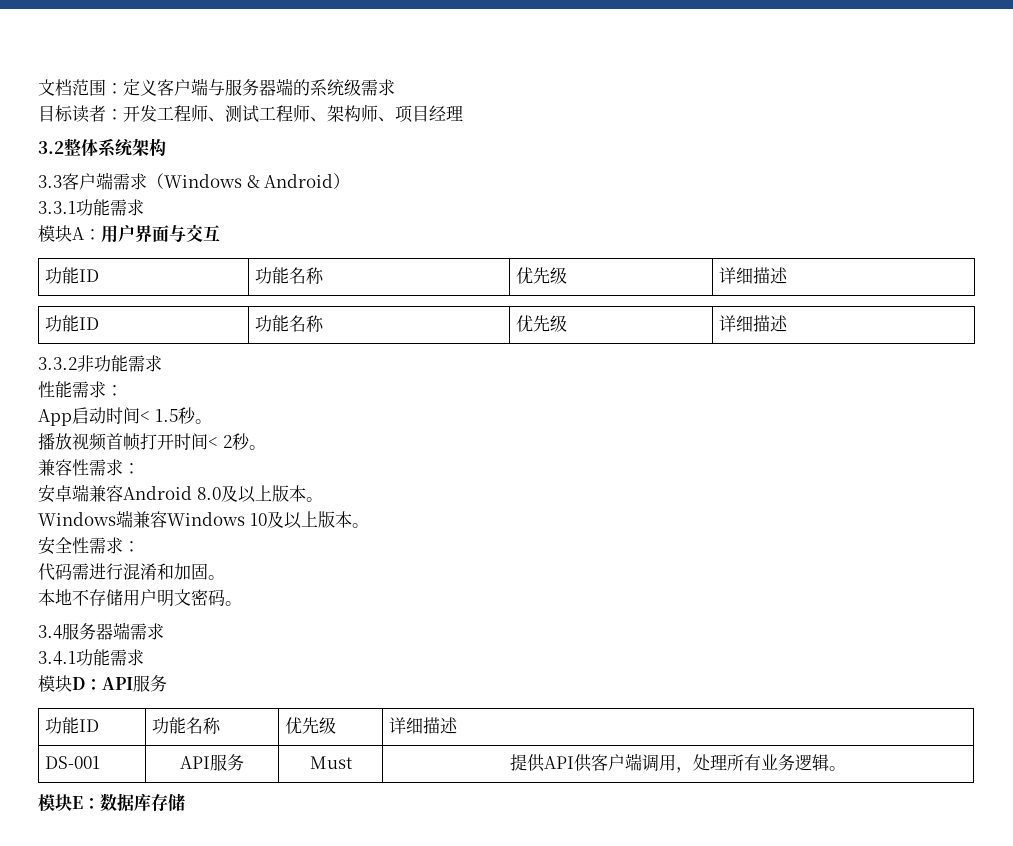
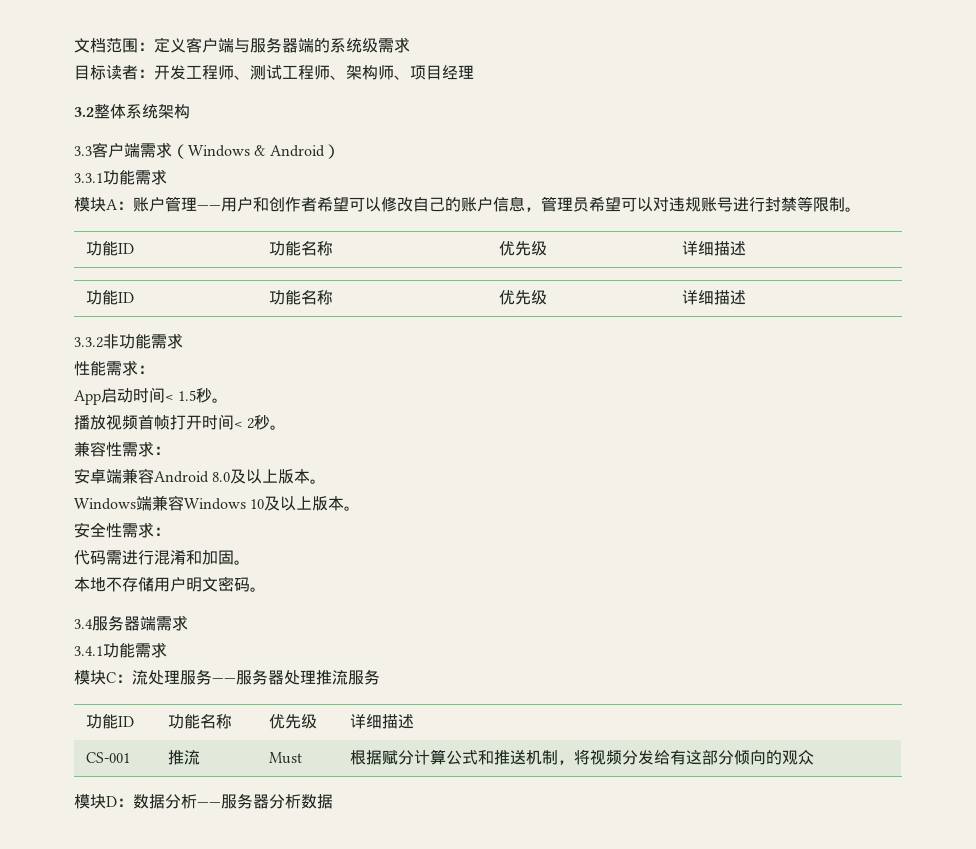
[101,224,220,243] 用户界面与交互 -> [133,196,861,212] 账户管理——用户和创作者希望可以修改自己的账户信息，管理员希望可以对违规账号进行封禁等限制。
[72,677,133,690] D：API -> [106,669,348,685] C：流处理服务——服务器处理推流
[44,756,100,769] [180,754,244,771] [309,756,353,769] [510,753,846,773] [38,793,185,812] DS-001 | API服务 | Must | 提供API供客户端调用，处理所有业务逻辑。 // 模块E：数据库存储 -> [86,752,131,763] [168,750,201,765] [269,752,303,764] [350,749,815,765] [74,793,333,809] CS-001 | 推流 | Must | 根据赋分计算公式和推送机制，将视频分发给有这部分倾向的观众 // 模块D：数据分析——服务器分析数据

